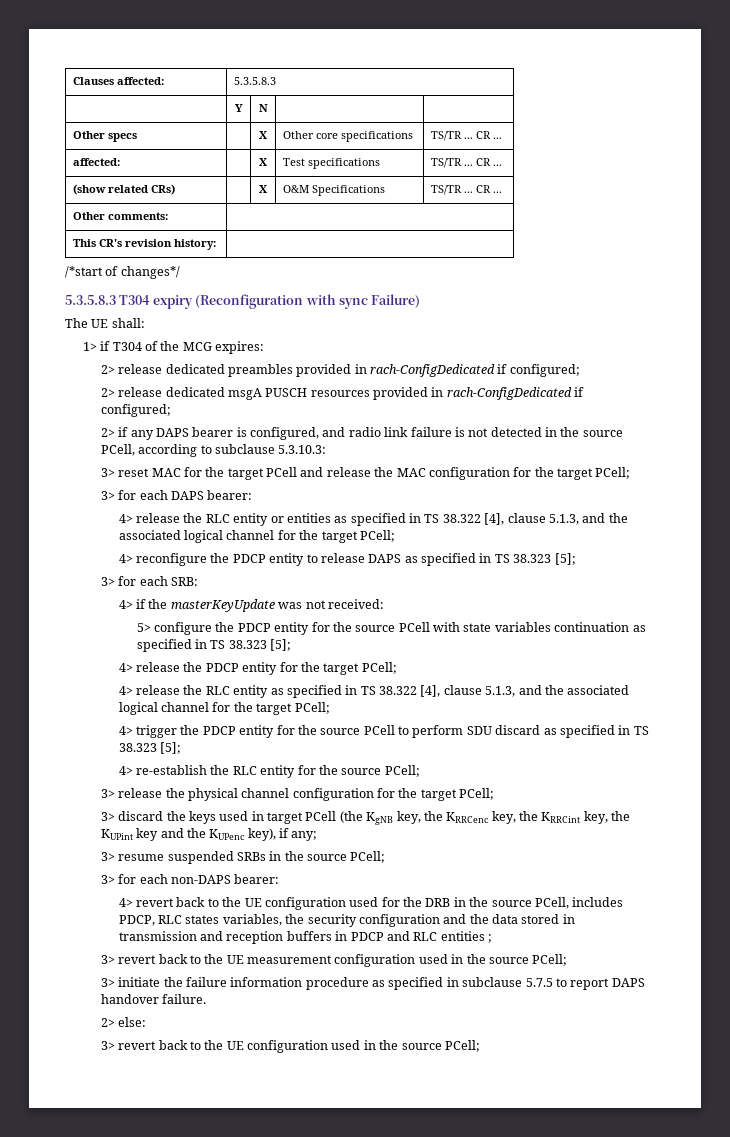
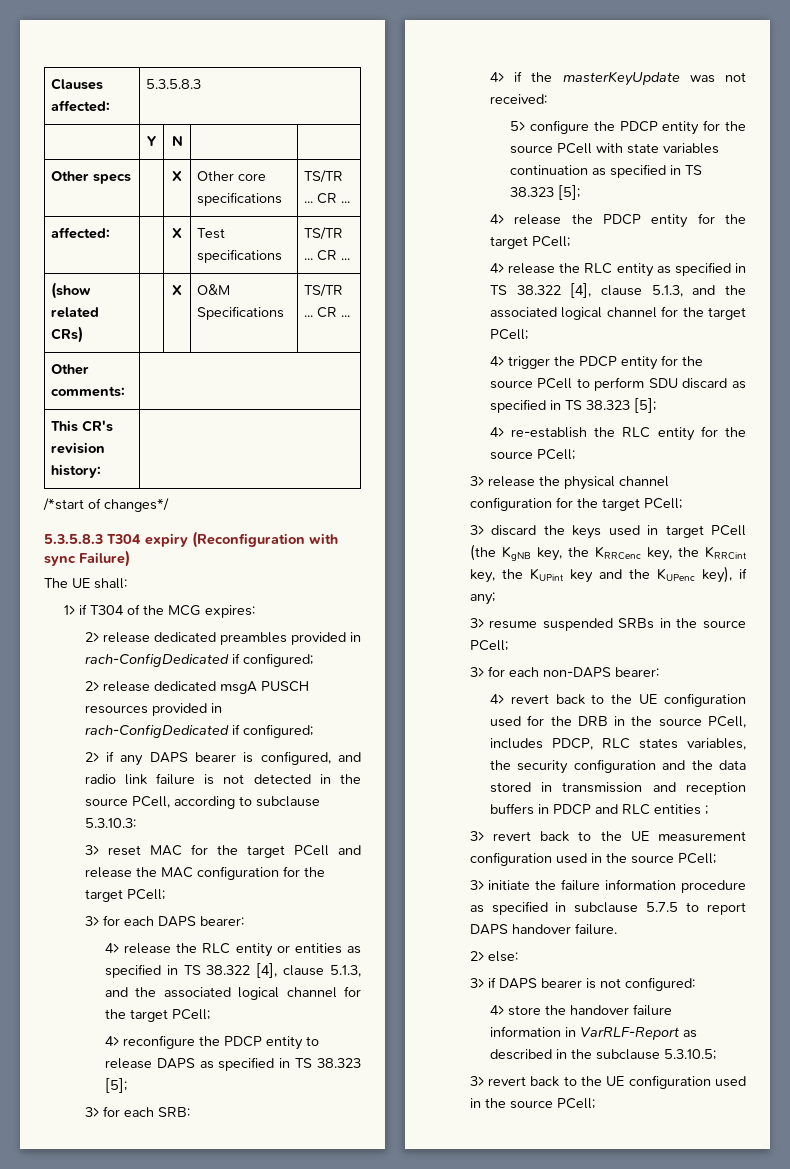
(147, 1022) none -> [469,977,695,991] [489,1004,672,1016] [489,1026,697,1040] [489,1049,716,1060] // 3> if DAPS bearer is not configured: // 4> store the handover failure information in VarRLF-Report as described in the subclause 5.3.10.5;

